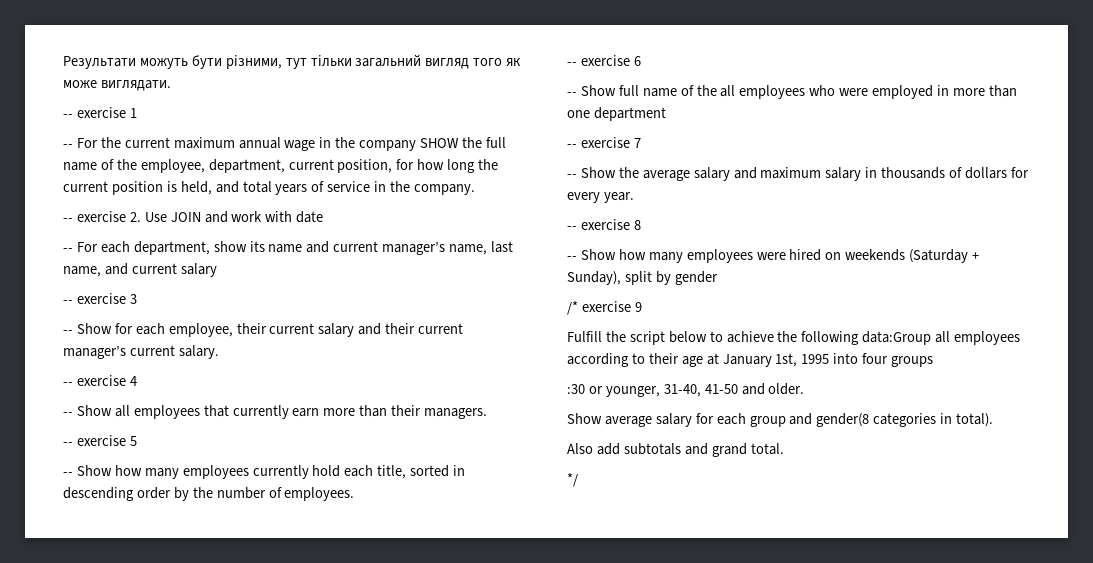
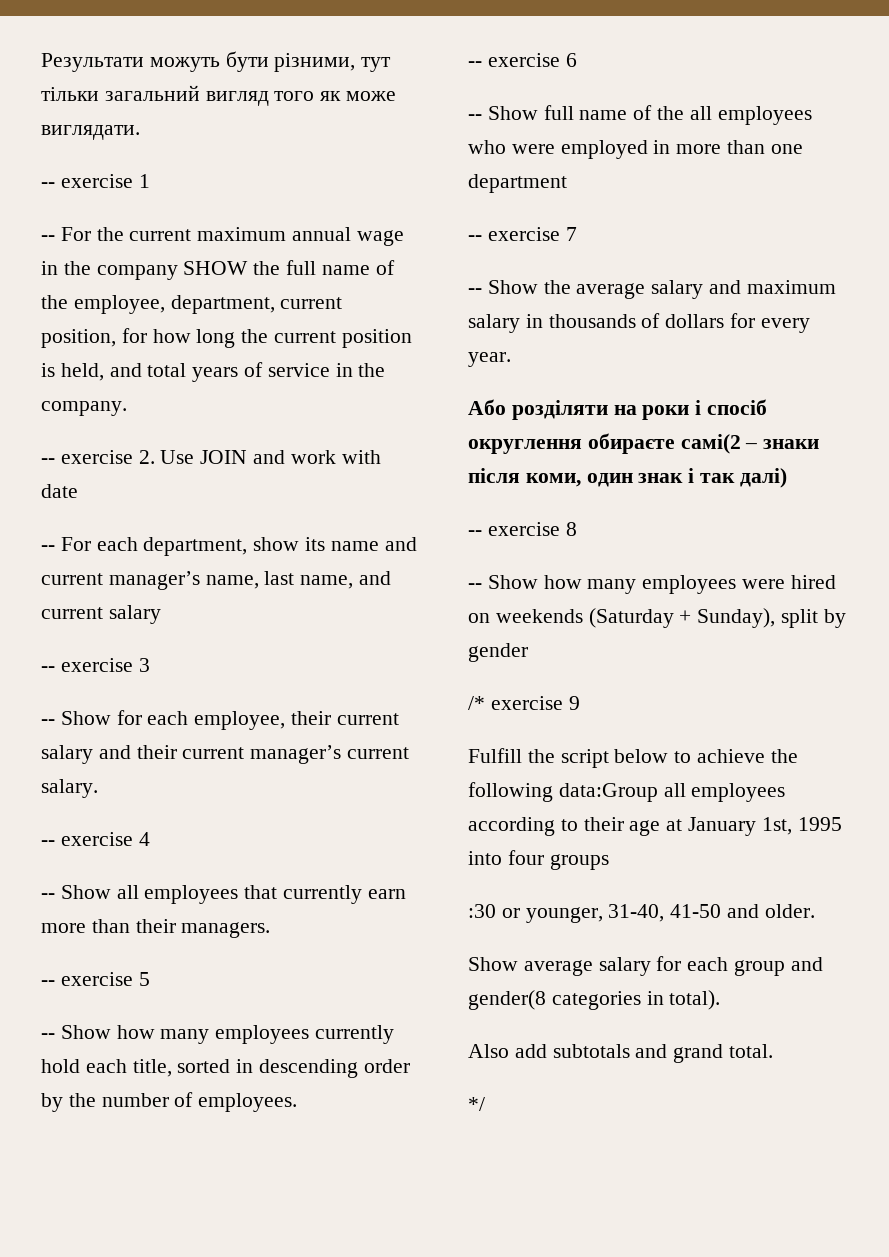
(634, 197) none -> [468,399,768,420] [468,433,820,454] [468,468,787,488] // Або розділяти на роки і спосіб округлення обираєте самі(2 – знаки після коми, один знак і так далі)

